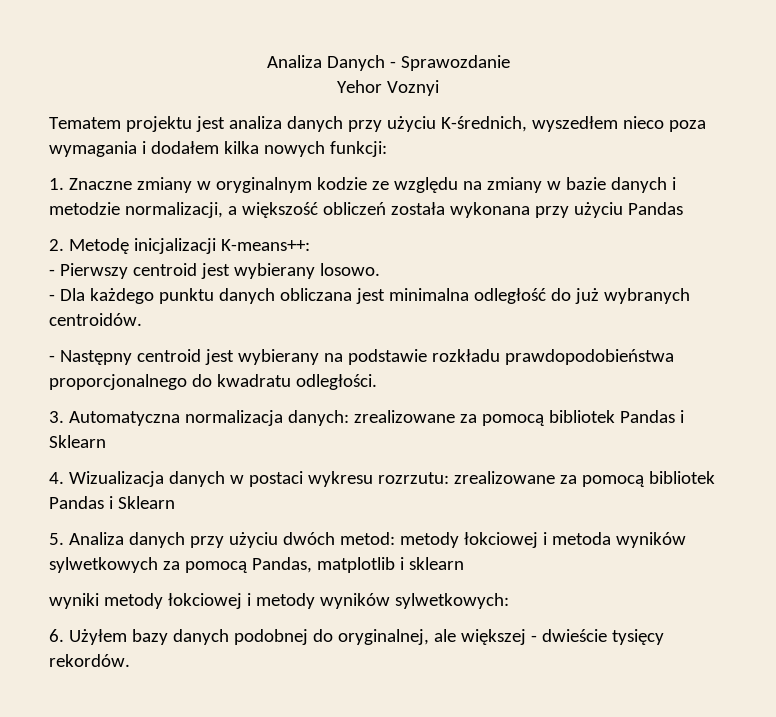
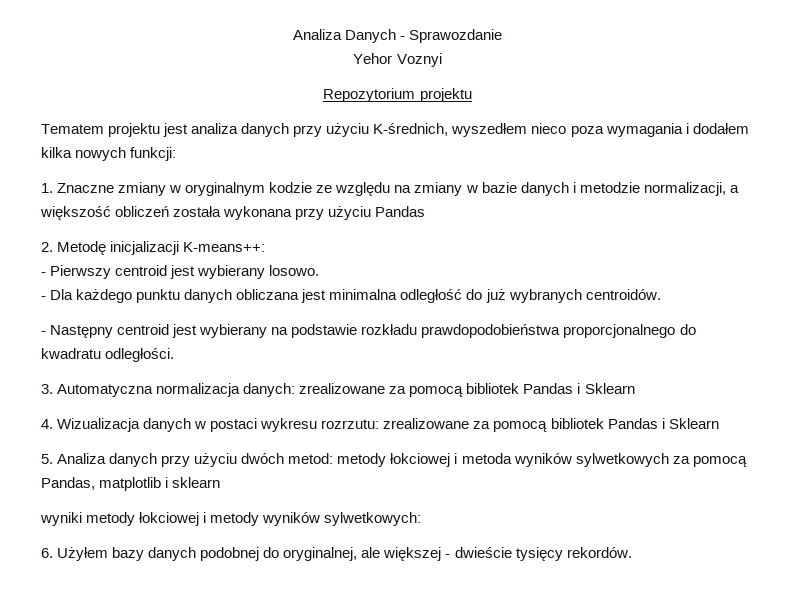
(439, 88) none -> [323,88,472,102] // Repozytorium projektu

